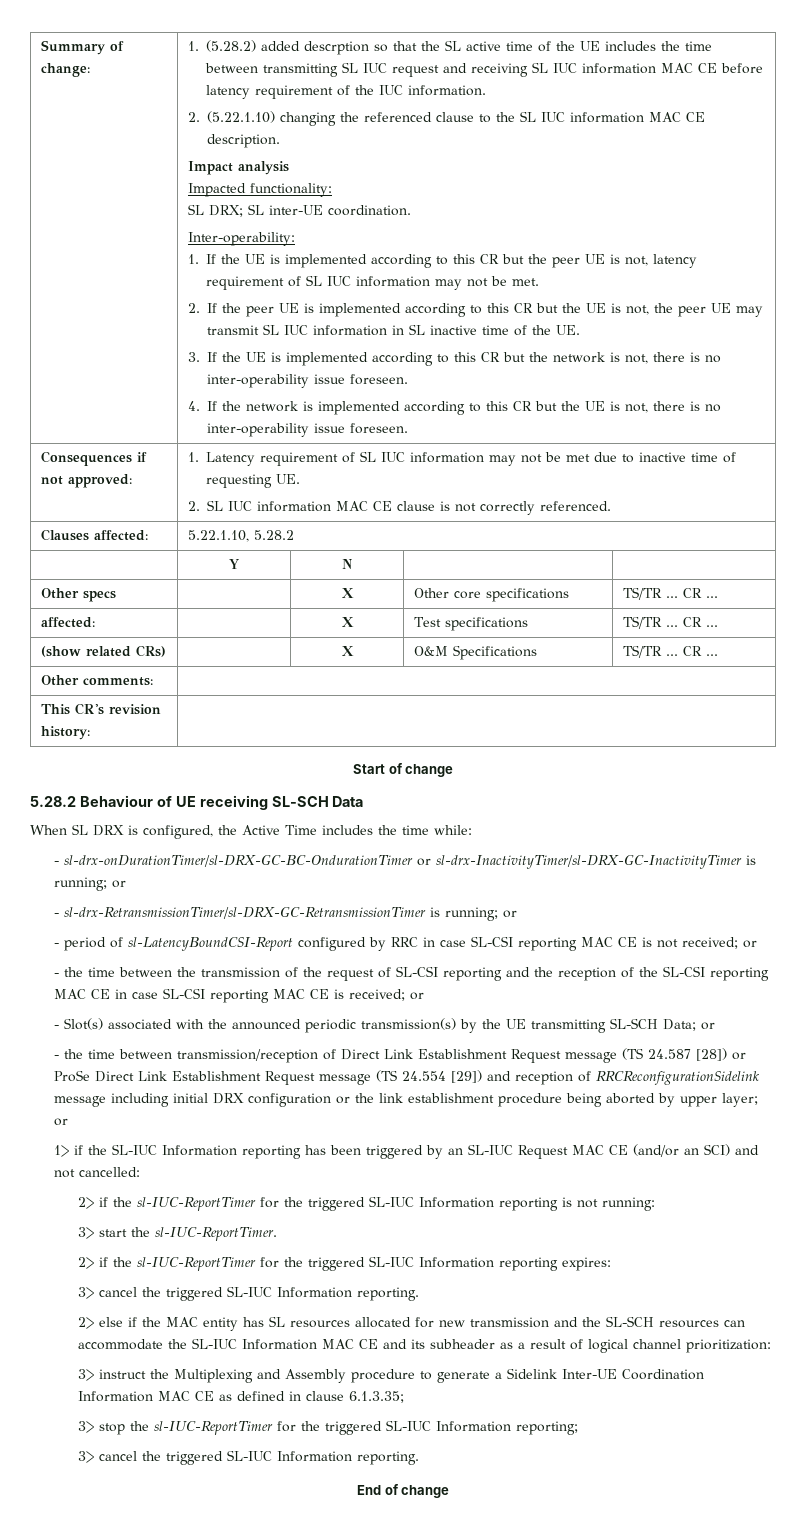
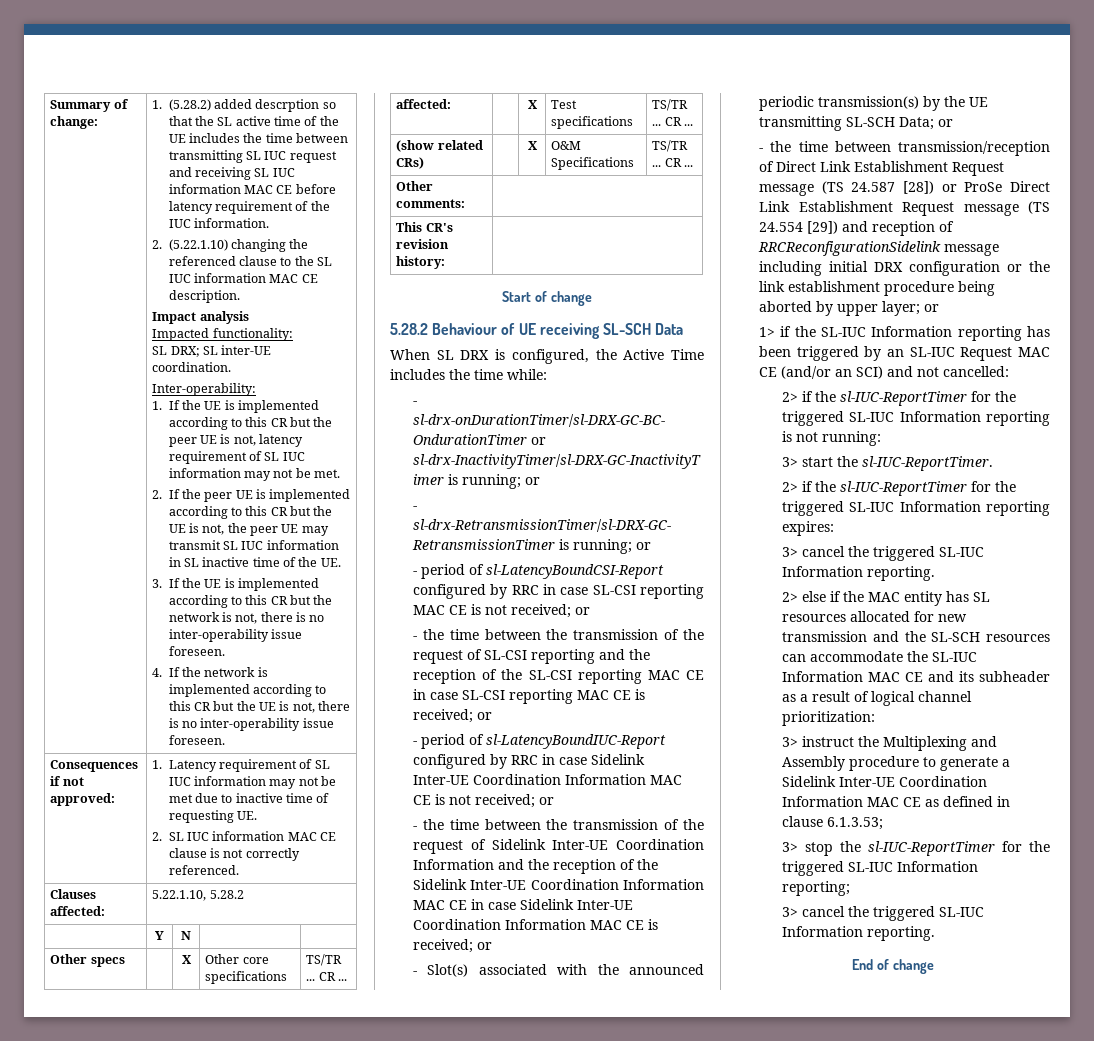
(425, 996) none -> [413,734,667,749] [413,754,646,769] [413,774,683,785] [413,794,555,808] [413,819,704,830] [413,839,704,854] [413,859,659,874] [413,879,704,890] [413,899,634,910] [413,919,659,930] [413,939,493,953] // - period of sl-LatencyBoundIUC-Report configured by RRC in case Sidelink Inter-UE Coordination Information MAC CE is not received; or // - the time between the transmission of the request of Sidelink Inter-UE Coordination Information and the reception of the Sidelink Inter-UE Coordination Information MAC CE in case Sidelink Inter-UE Coordination Information MAC CE is received; or
[349,1391,405,1403] 6.1.3.35; -> [827,817,884,830] 6.1.3.53;

